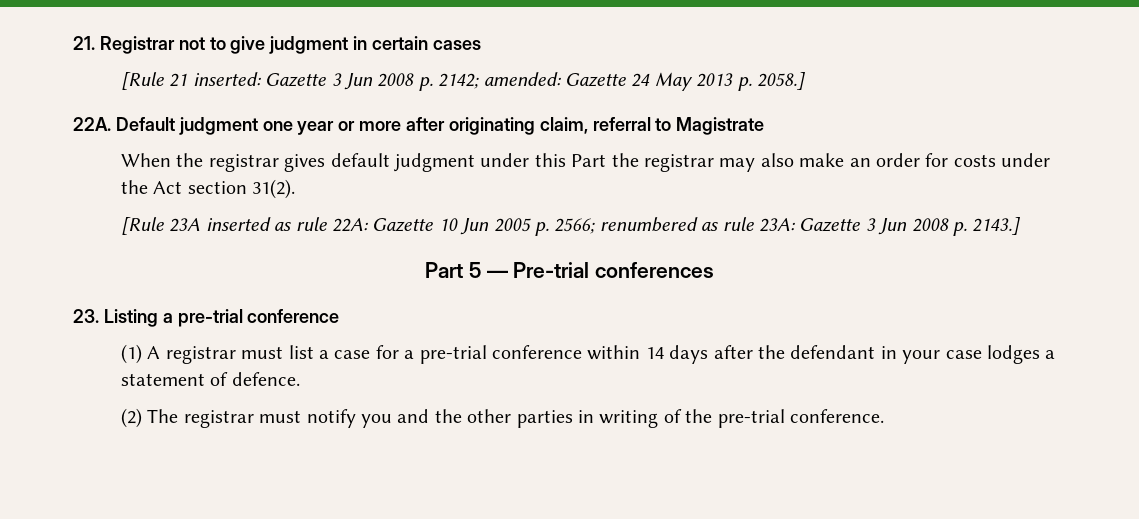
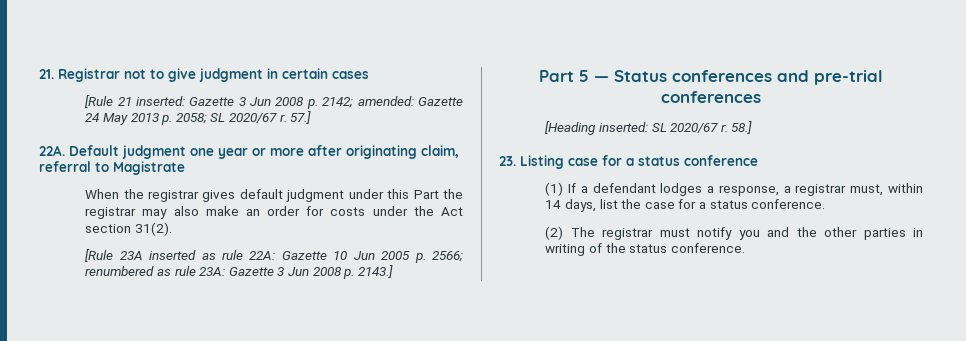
[756,72,805,90] 2058.] -> [175,111,312,124] 2058; SL 2020/67 r. 57.]
[513,262,714,278] [73,309,340,327] [120,344,1056,364] [120,372,300,386] Pre-trial conferences // 23. Listing a pre-trial conference // (1) A registrar must list a case for a pre-trial conference within 14 days after the defendant in your case lodges a statement of defence. -> [614,70,883,85] [661,91,761,103] [545,121,753,135] [499,155,758,169] [545,182,924,196] [545,199,826,212] Status conferences and pre-trial conferences // [Heading inserted: SL 2020/67 r. 58.] // 23. Listing case for a status conference // (1) If a defendant lodges a response, a registrar must, within 14 days, list the case for a status conference.
[717,409,785,428] pre-trial -> [629,244,668,253] status

